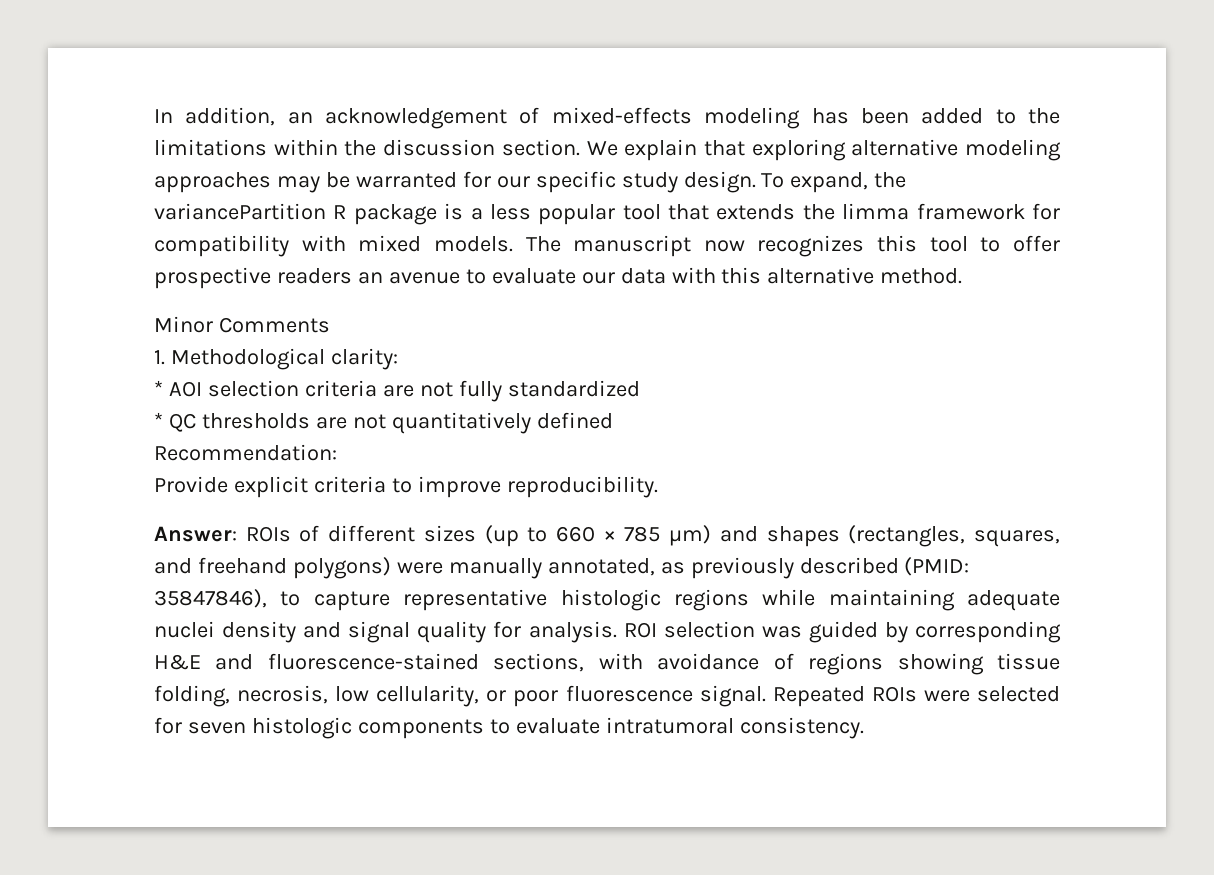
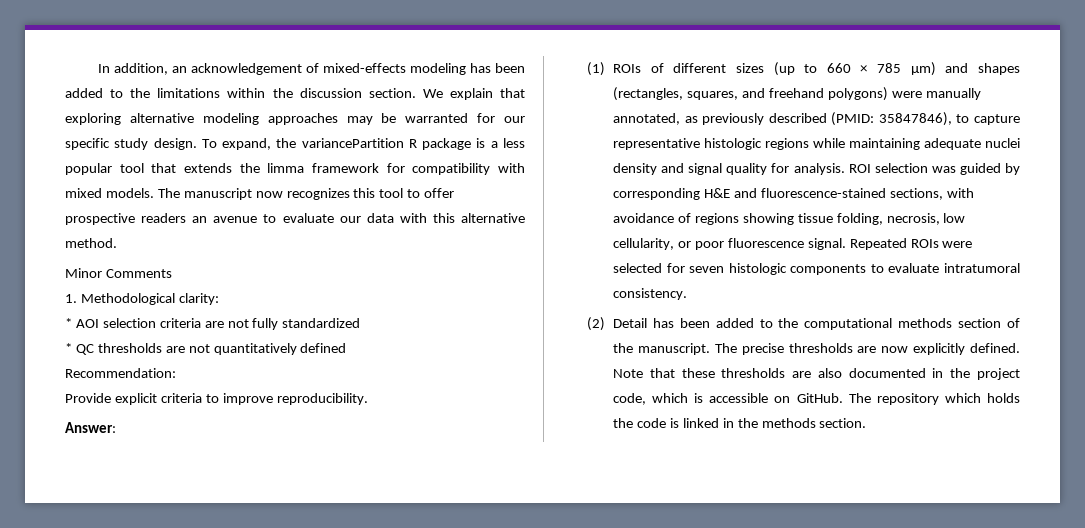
(237, 534) none -> [586,62,605,76] // (1)
(864, 728) none -> [586,317,1020,331] [613,343,1020,355] [613,368,1020,380] [613,393,1020,405] [613,418,867,428] // (2) Detail has been added to the computational methods section of the manuscript. The precise thresholds are now explicitly defined. Note that these thresholds are also documented in the project code, which is accessible on GitHub. The repository which holds the code is linked in the methods section.

